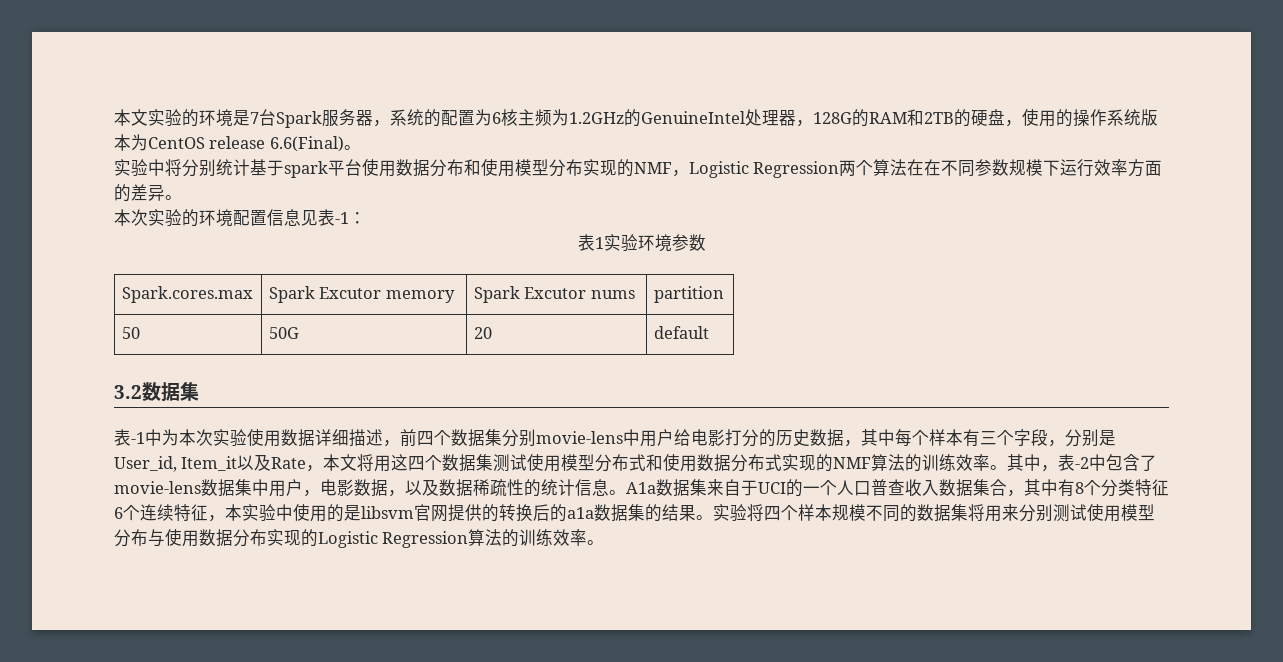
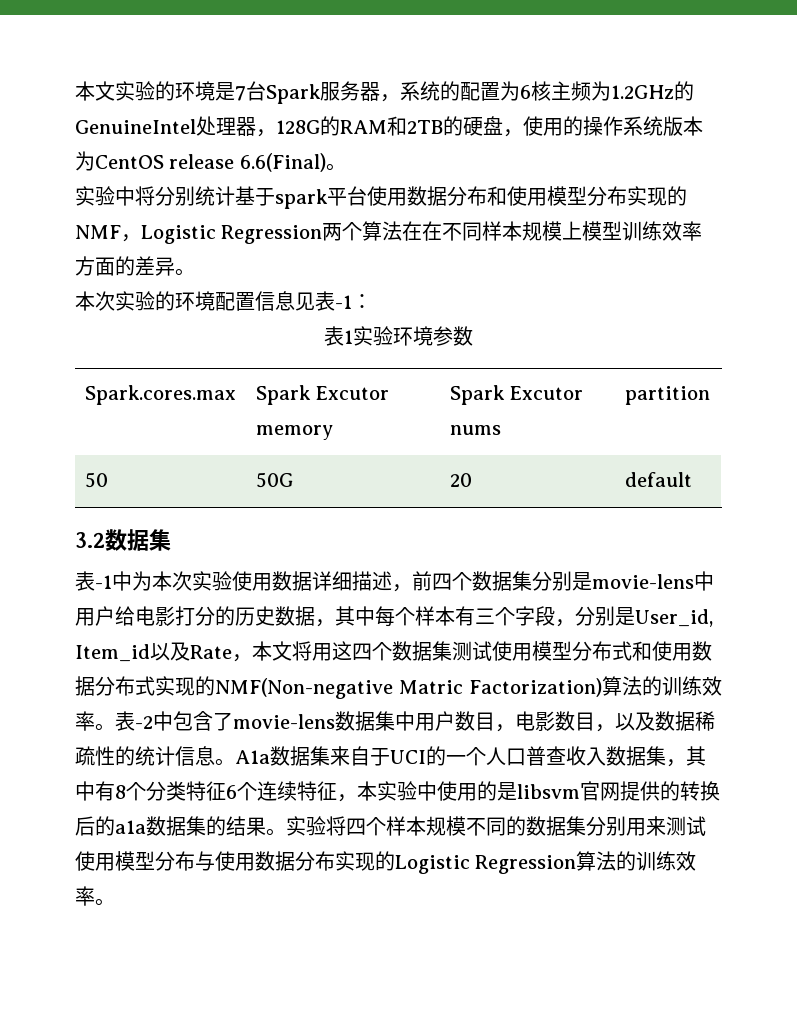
[975,159,1095,177] 参数规模下运行 -> [482,221,663,241] 样本规模上模型训练
(536, 438) none -> [572,572,592,591] 是
[181,456,238,471] Item_it -> [75,644,150,662] Item_id
[833,454,1059,472] NMF算法的训练效率。其中， -> [215,676,722,699] [75,711,115,731] NMF(Non-negative Matric Factorization)算法的训练效率。
(303, 487) none -> [455,711,495,731] 数目
[371,479,388,497] 据 -> [575,712,595,731] 目
[990,479,1007,496] 合 -> (666, 756) none
[968,504,1053,522] 将用来分别 -> [586,816,666,836] 分别用来

